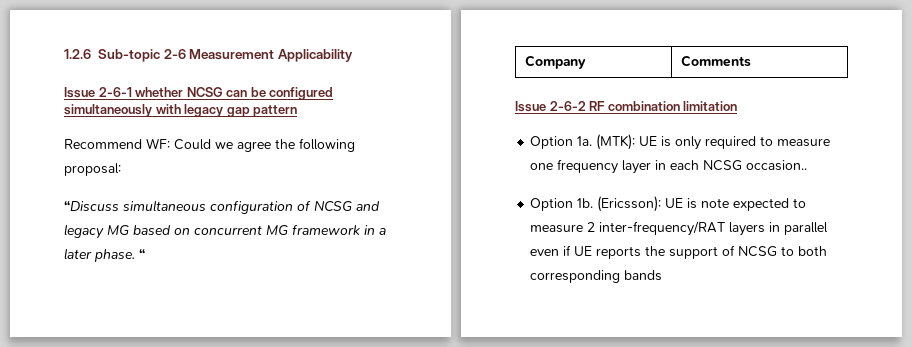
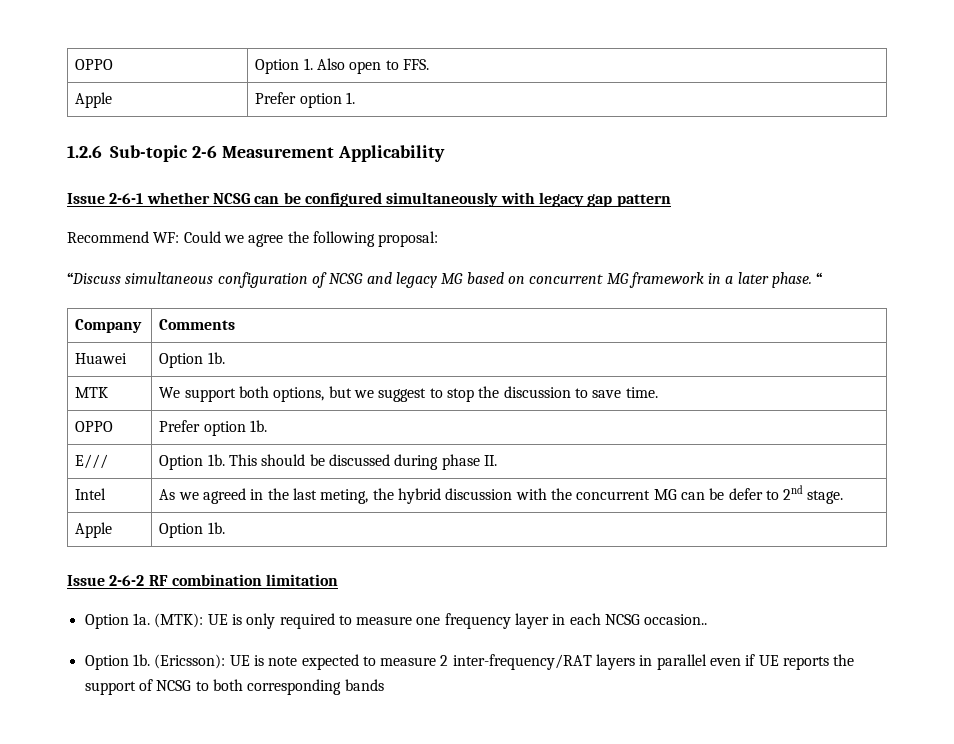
(64, 54) none -> [75,59,114,70] [255,58,429,74] [75,92,113,108] [255,92,356,108] OPPO | Option 1. Also open to FFS. // Apple | Prefer option 1. //
(751, 61) none -> [75,353,128,364] [159,352,225,368] [75,387,109,398] [159,386,658,402] [75,421,114,432] [159,420,268,436] [75,454,109,469] [159,454,497,470] [75,488,107,500] [159,485,844,504] [75,522,113,538] [159,522,225,538] // Huawei | Option 1b. // MTK | We support both options, but we suggest to stop the discussion to save time. // OPPO | Prefer option 1b. // E/// | Option 1b. This should be discussed during phase II. // Intel | As we agreed in the last meting, the hybrid discussion with the concurrent MG can be defer to 2nd stage. // Apple | Option 1b.

